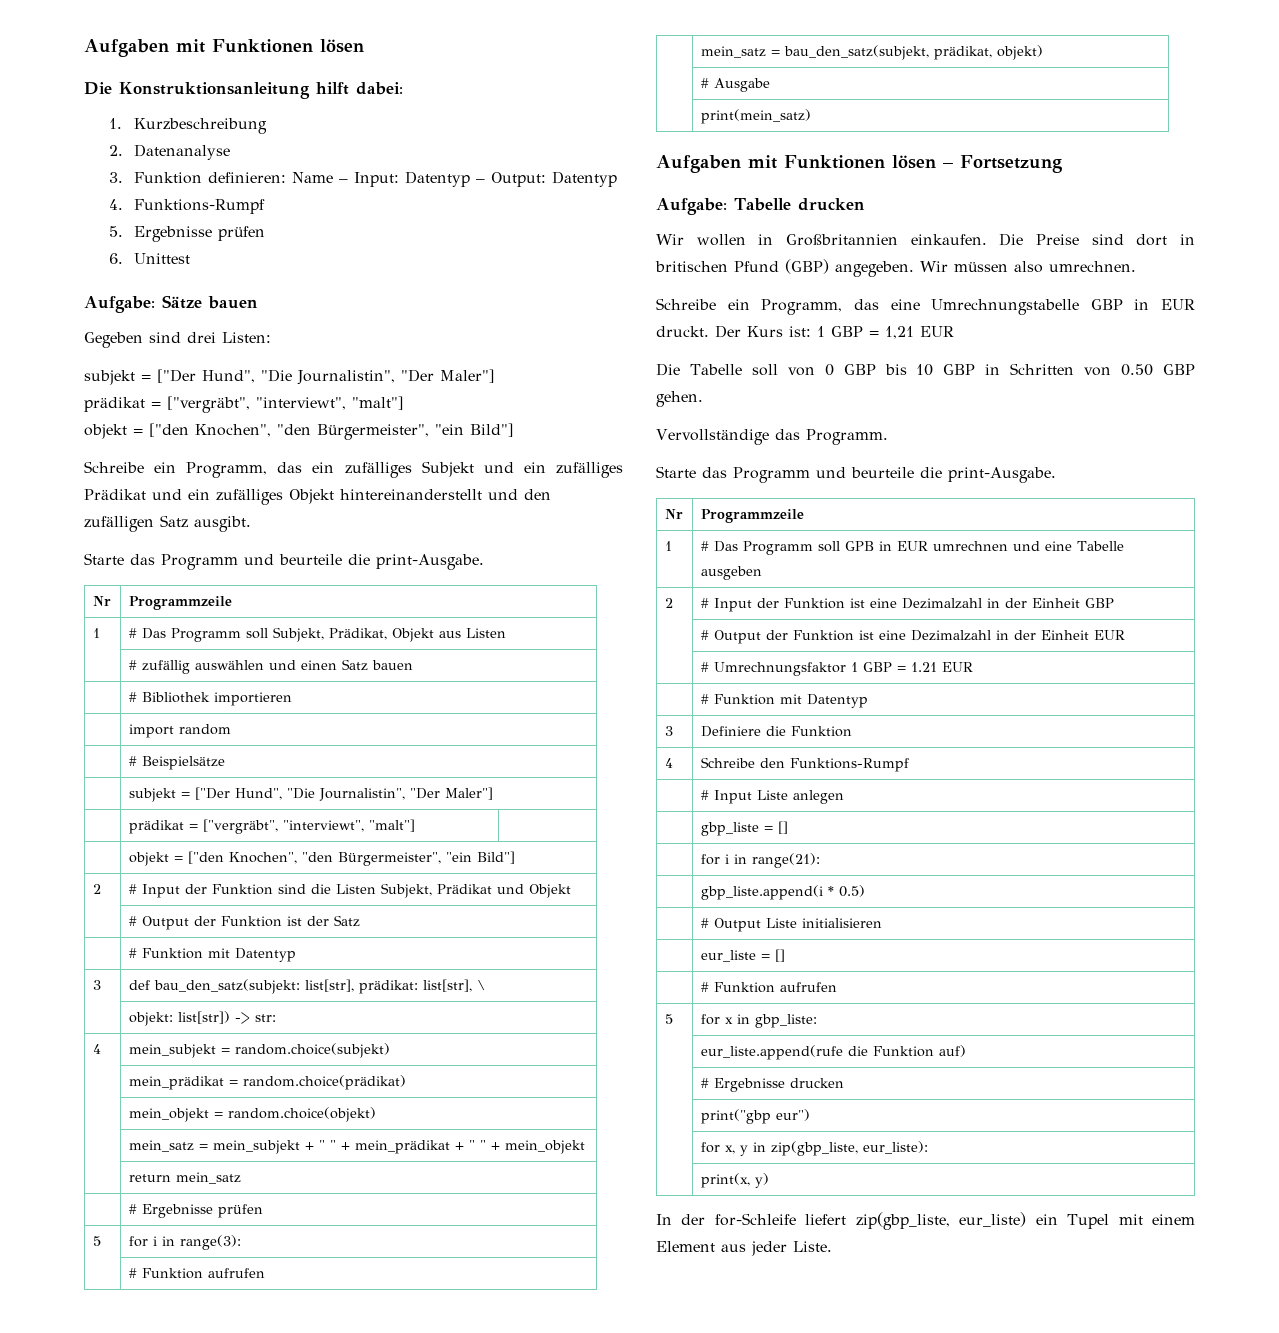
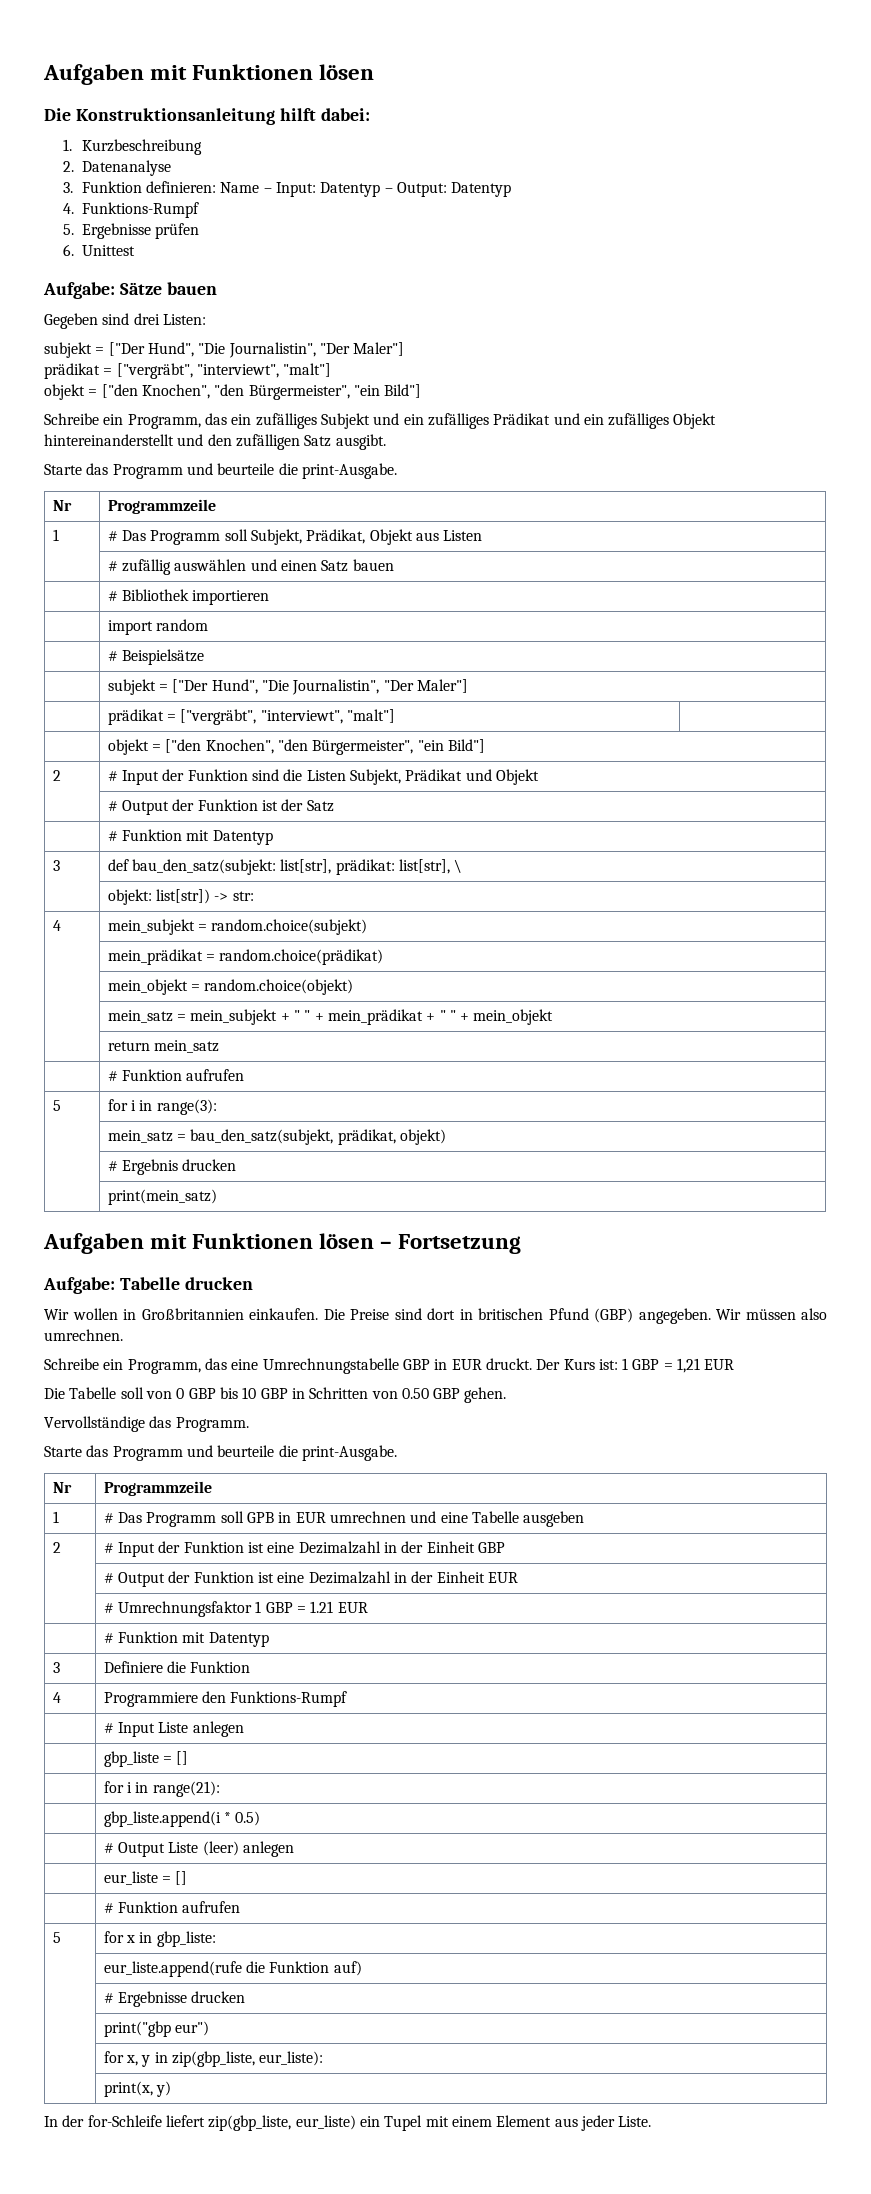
[141,1204,263,1218] Ergebnisse prüfen -> [121,1069,245,1081] Funktion aufrufen
[128,1268,265,1279] // | # Funktion aufrufen -> (217, 1107) none
[713,78,770,92] Ausgabe -> [121,1159,237,1175] Ergebnis drucken
[700,757,755,768] Schreibe -> [103,1692,198,1707] Programmiere
[801,918,882,928] initialisieren -> [202,1841,294,1857] (leer) anlegen

